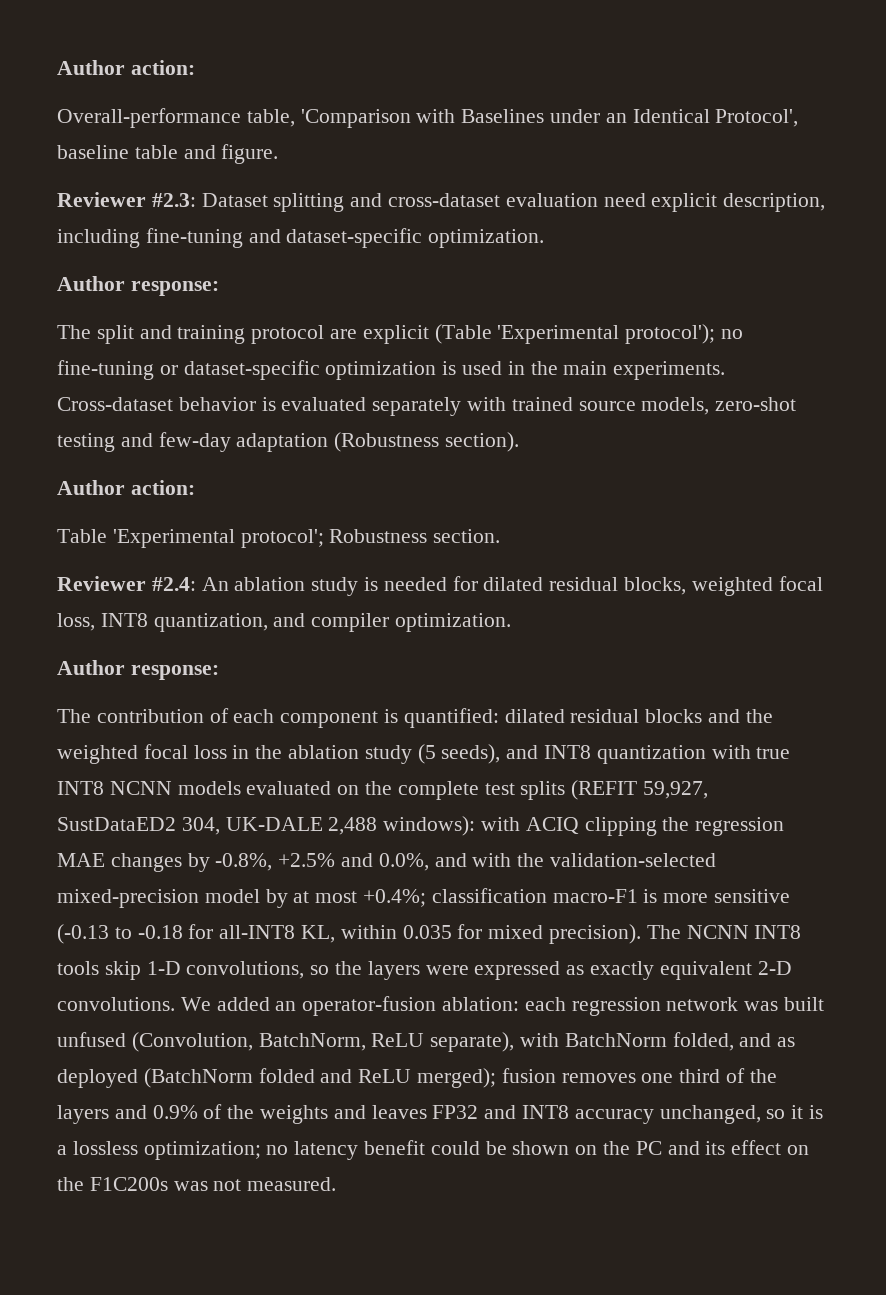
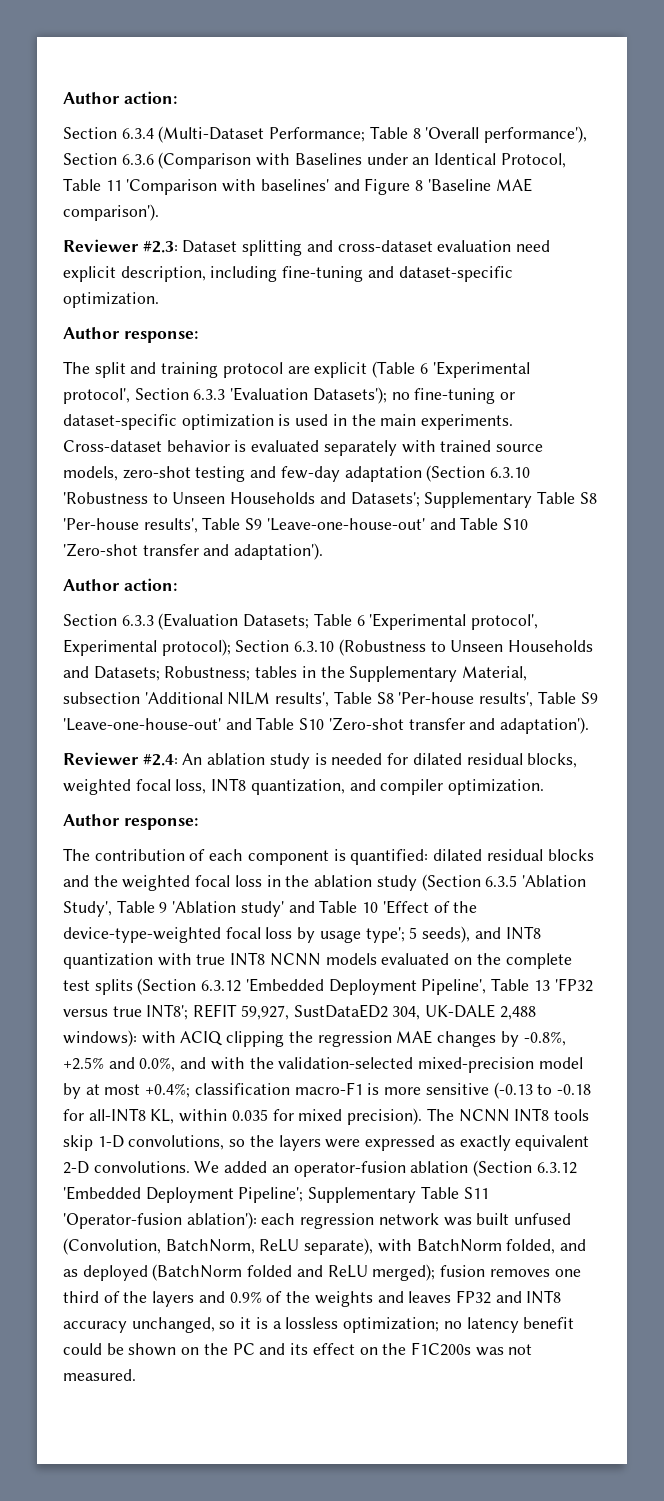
[57,60,195,75] [57,108,411,128] Author action: // Overall-performance table, 'Comparison -> [63,91,177,104] [63,126,588,143] [63,152,252,169] Author action: // Section 6.3.4 (Multi-Dataset Performance; Table 8 'Overall performance'), Section 6.3.6 (Comparison
[715,109,799,127] [57,144,279,164] Protocol', baseline table and figure. -> [500,153,566,168] [63,178,532,195] [63,204,159,221] Protocol, Table 11 'Comparison with baselines' and Figure 8 'Baseline MAE comparison').
[497,324,716,344] 'Experimental protocol'); -> [419,361,530,378] [63,387,387,404] 6 'Experimental protocol', Section 6.3.3 'Evaluation Datasets');
[334,432,520,452] [57,480,195,495] [57,529,501,548] (Robustness section). // Author action: // Table 'Experimental protocol'; Robustness section. -> [426,465,531,482] [63,491,597,508] [63,517,529,533] [63,543,324,560] [63,578,177,591] [63,613,539,630] [63,639,594,656] [63,666,528,682] [63,691,598,707] [63,717,590,734] (Section 6.3.10 'Robustness to Unseen Households and Datasets'; Supplementary Table S8 'Per-house results', Table S9 'Leave-one-house-out' and Table S10 'Zero-shot transfer and adaptation'). // Author action: // Section 6.3.3 (Evaluation Datasets; Table 6 'Experimental protocol', Experimental protocol); Section 6.3.10 (Robustness to Unseen Households and Datasets; Robustness; tables in the Supplementary Material, subsection 'Additional NILM results', Table S8 'Per-house results', Table S9 'Leave-one-house-out' and Table S10 'Zero-shot transfer and adaptation').
[417,744,436,764] (5 -> [421,874,586,891] [63,900,478,917] [63,927,418,943] (Section 6.3.5 'Ablation Study', Table 9 'Ablation study' and Table 10 'Effect of the device-type-weighted focal loss by usage type'; 5
[571,780,638,800] (REFIT -> [137,978,593,995] [63,1004,238,1020] (Section 6.3.12 'Embedded Deployment Pipeline', Table 13 'FP32 versus true INT8'; REFIT
[442,997,520,1011] ablation: -> [410,1160,577,1177] [63,1186,489,1203] [63,1212,257,1229] ablation (Section 6.3.12 'Embedded Deployment Pipeline'; Supplementary Table S11 'Operator-fusion ablation'):

